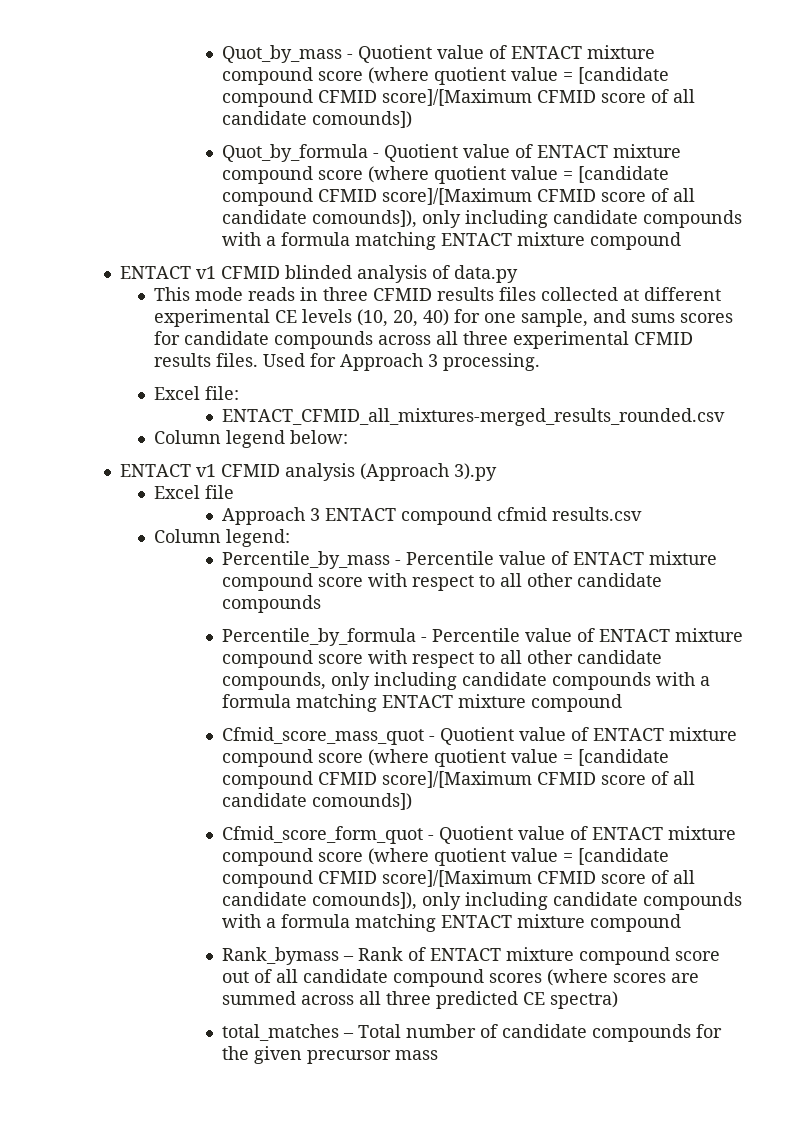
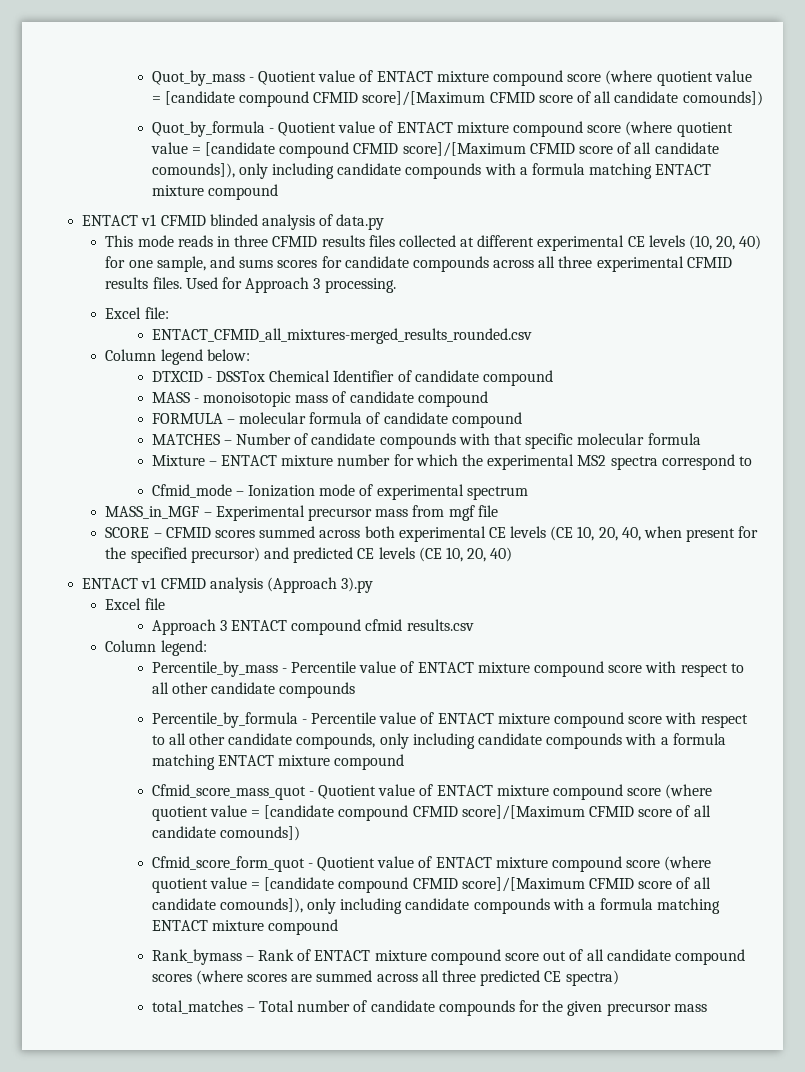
(349, 437) none -> [151,370,554,386] [151,391,488,407] [151,412,522,428] [151,433,701,449] [151,454,752,470] [151,484,528,500] [105,505,498,521] [105,526,759,542] [105,547,513,563] // DTXCID - DSSTox Chemical Identifier of candidate compound // MASS - monoisotopic mass of candidate compound // FORMULA – molecular formula of candidate compound // MATCHES – Number of candidate compounds with that specific molecular formula // Mixture – ENTACT mixture number for which the experimental MS2 spectra correspond to // Cfmid_mode – Ionization mode of experimental spectrum // MASS_in_MGF – Experimental precursor mass from mgf file // SCORE – CFMID scores summed across both experimental CE levels (CE 10, 20, 40, when present for the specified precursor) and predicted CE levels (CE 10, 20, 40)

